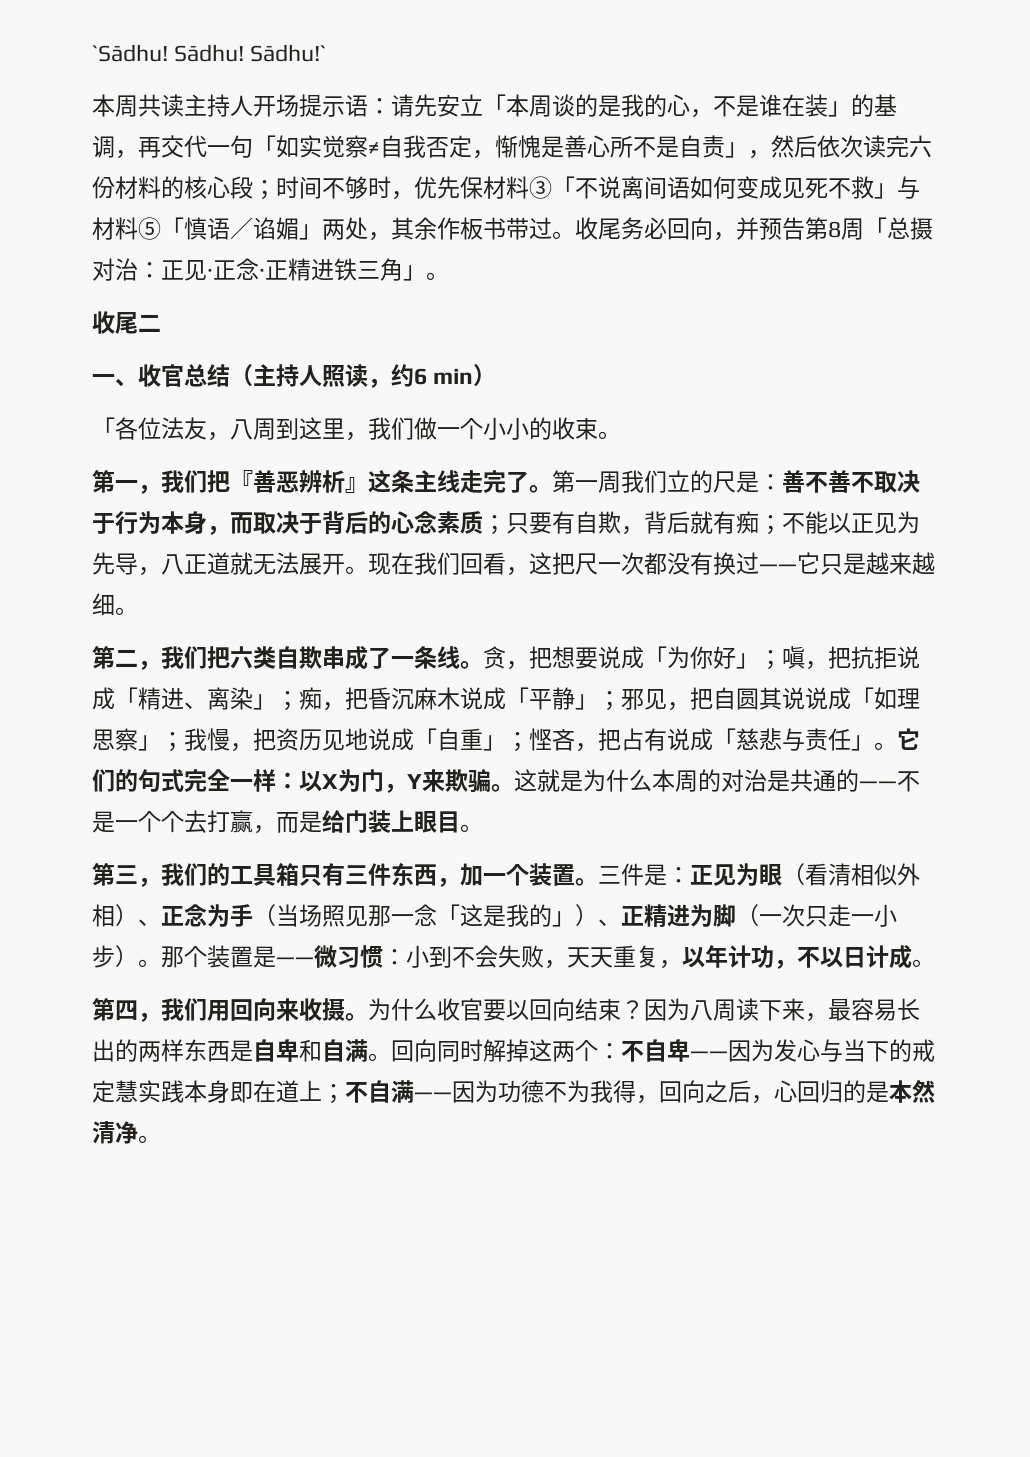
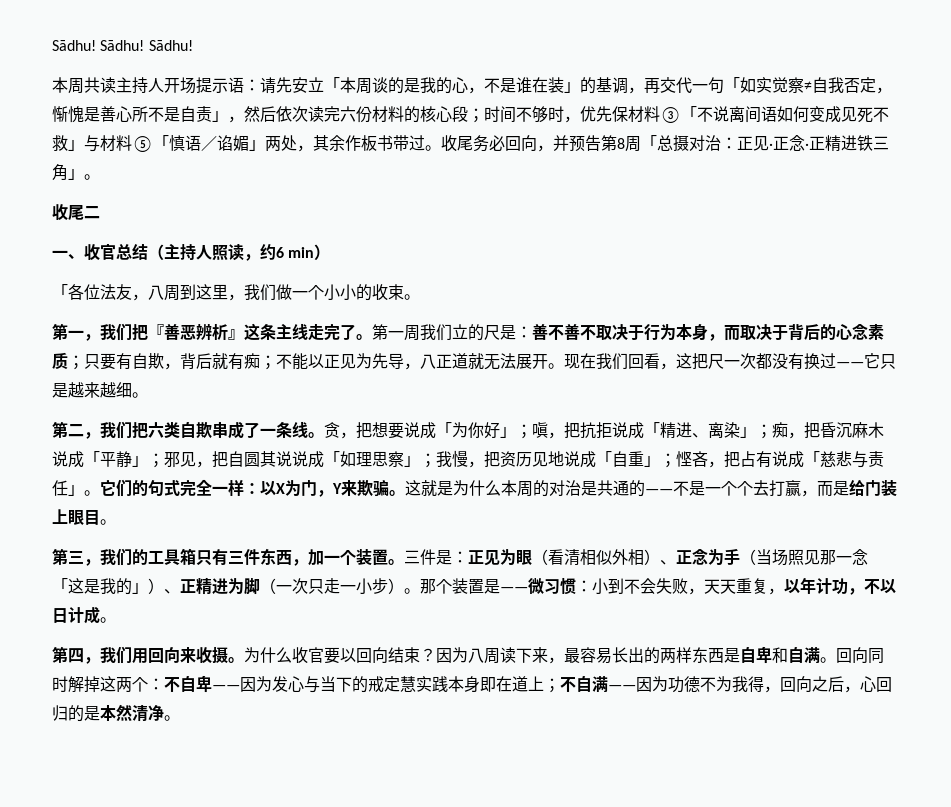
[92,44,327,62] `Sādhu! Sādhu! Sādhu!` -> [52,40,193,51] Sādhu! Sādhu! Sādhu!

